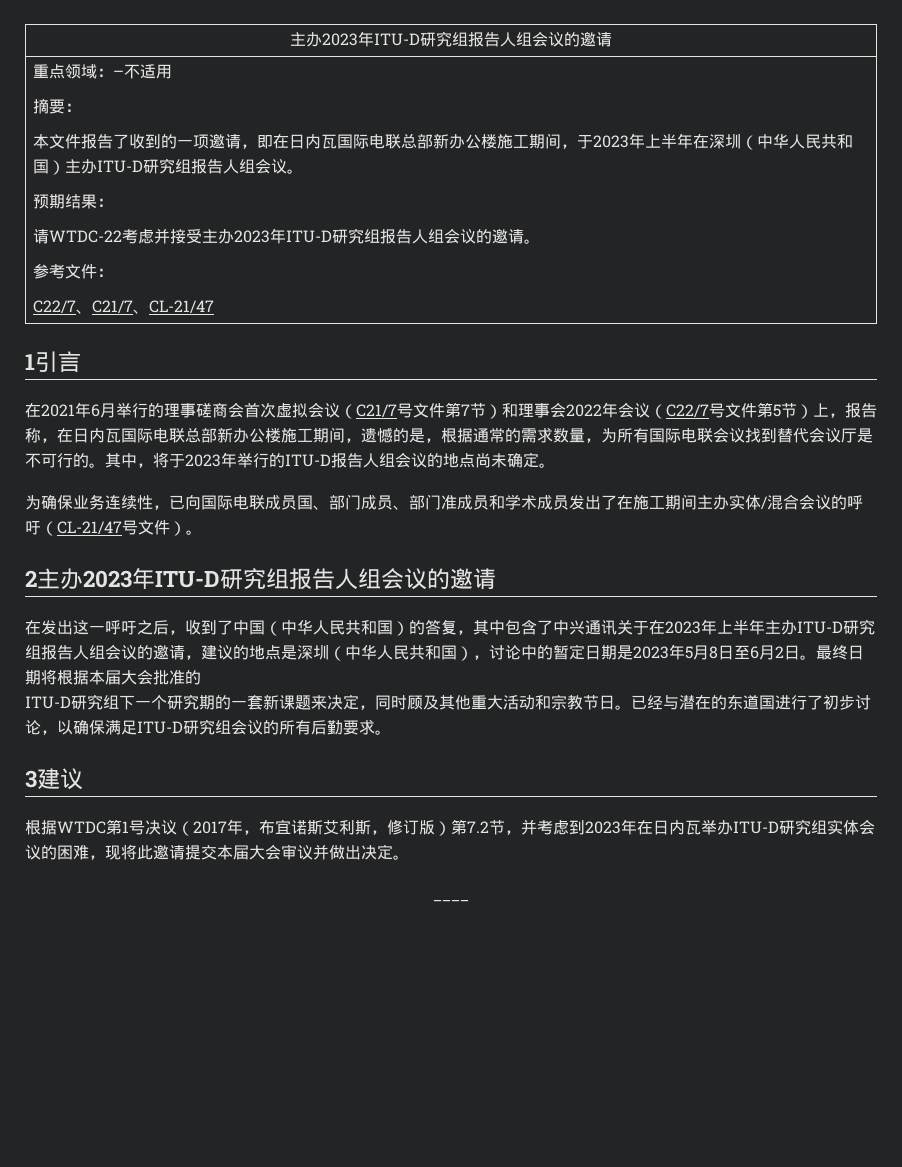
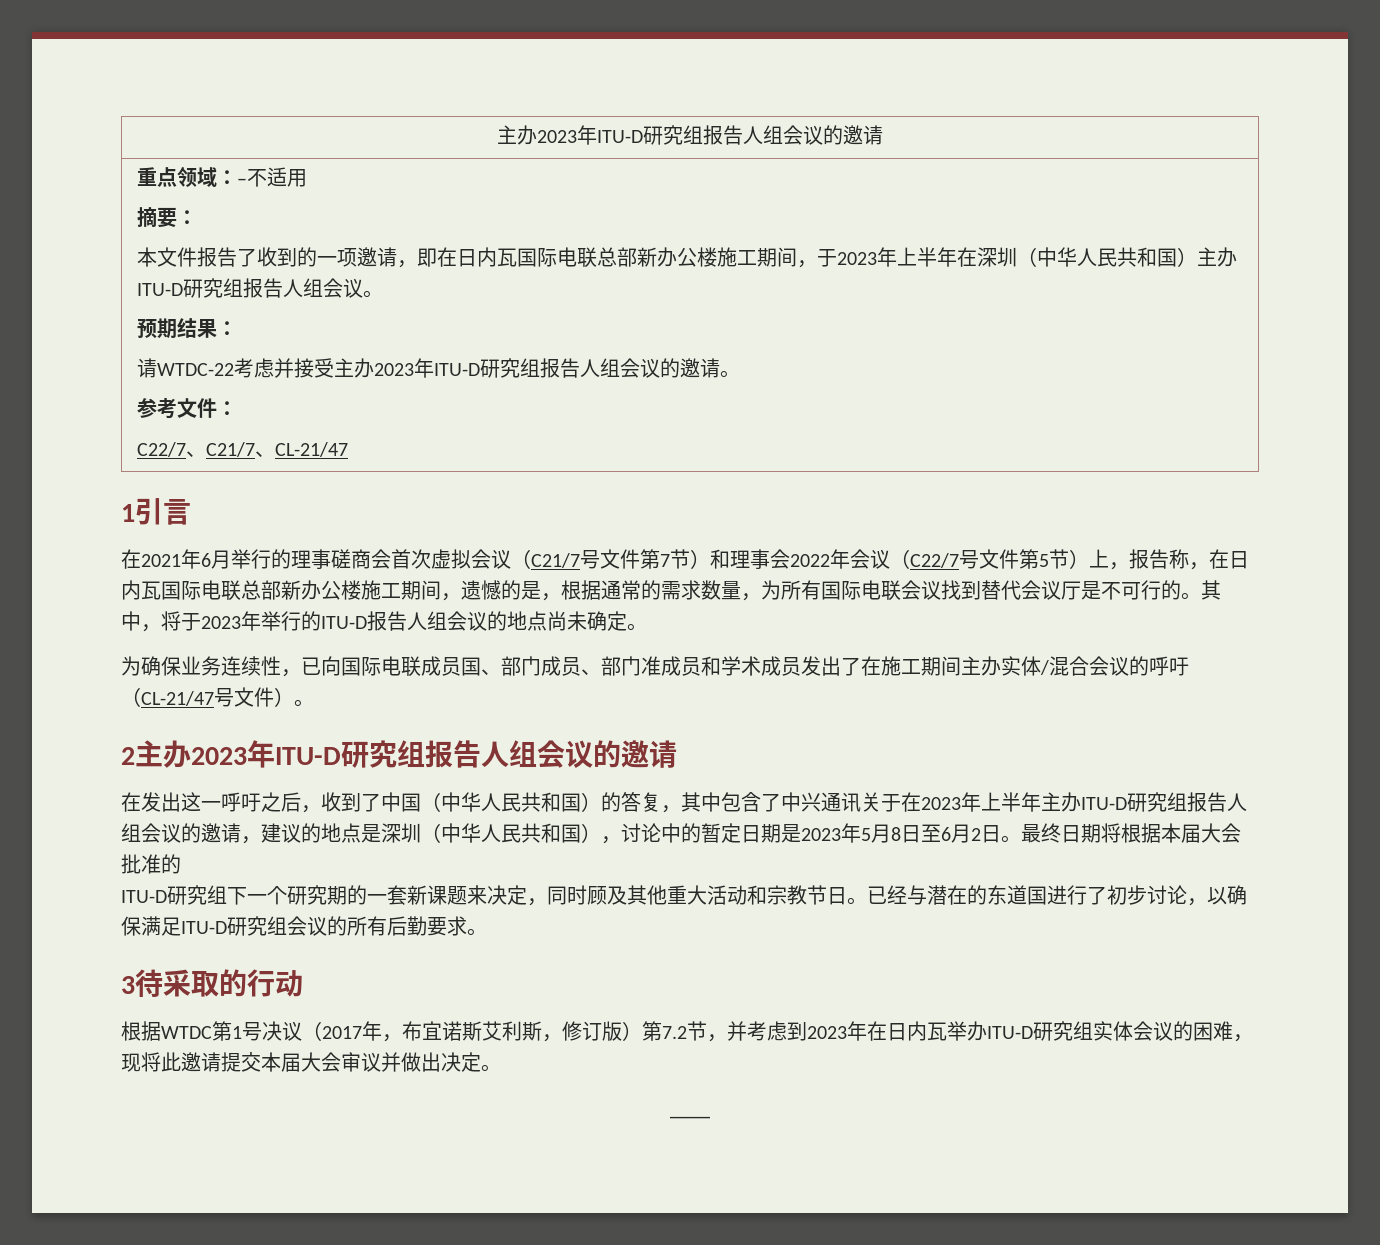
[37,768,83,790] 建议 -> [135,969,303,997] 待采取的行动

